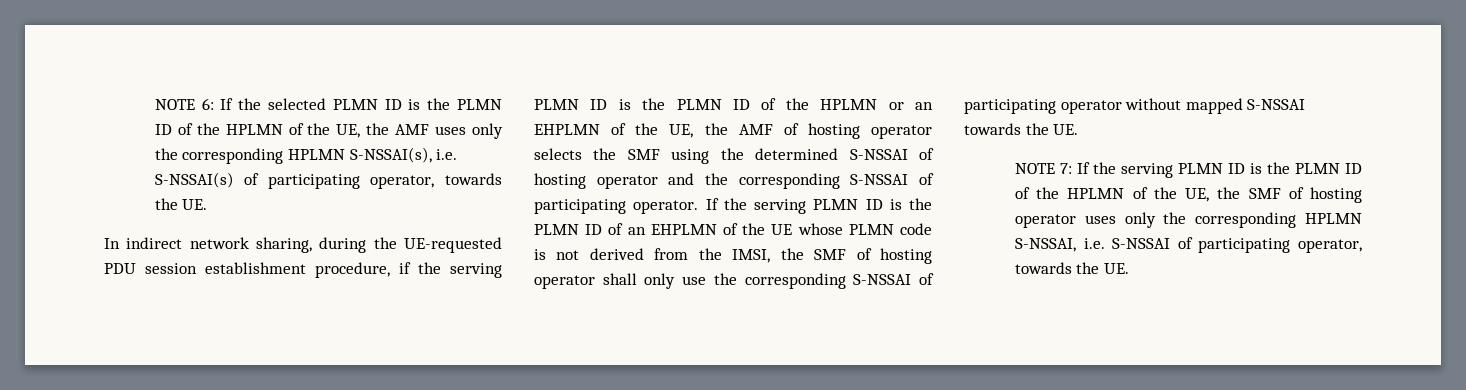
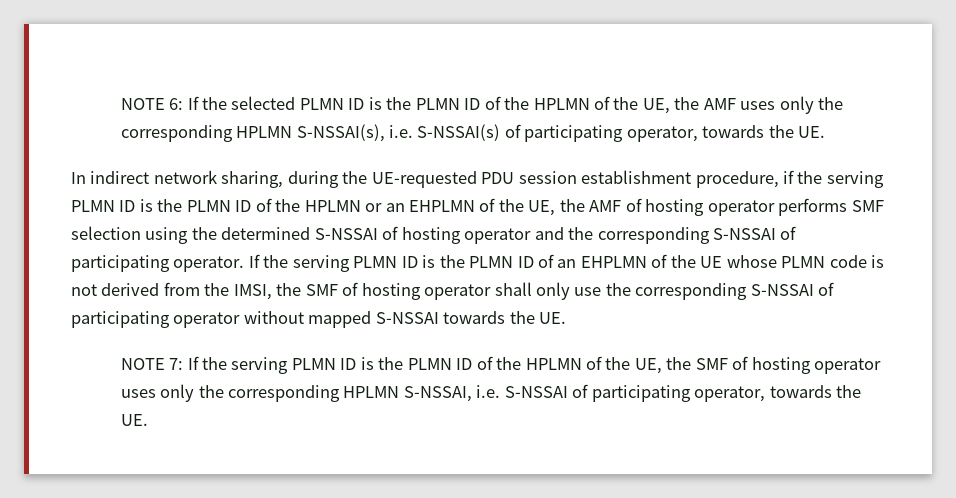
[534,148,660,160] selects the SMF -> [778,198,884,216] [71,226,141,240] performs SMF selection

